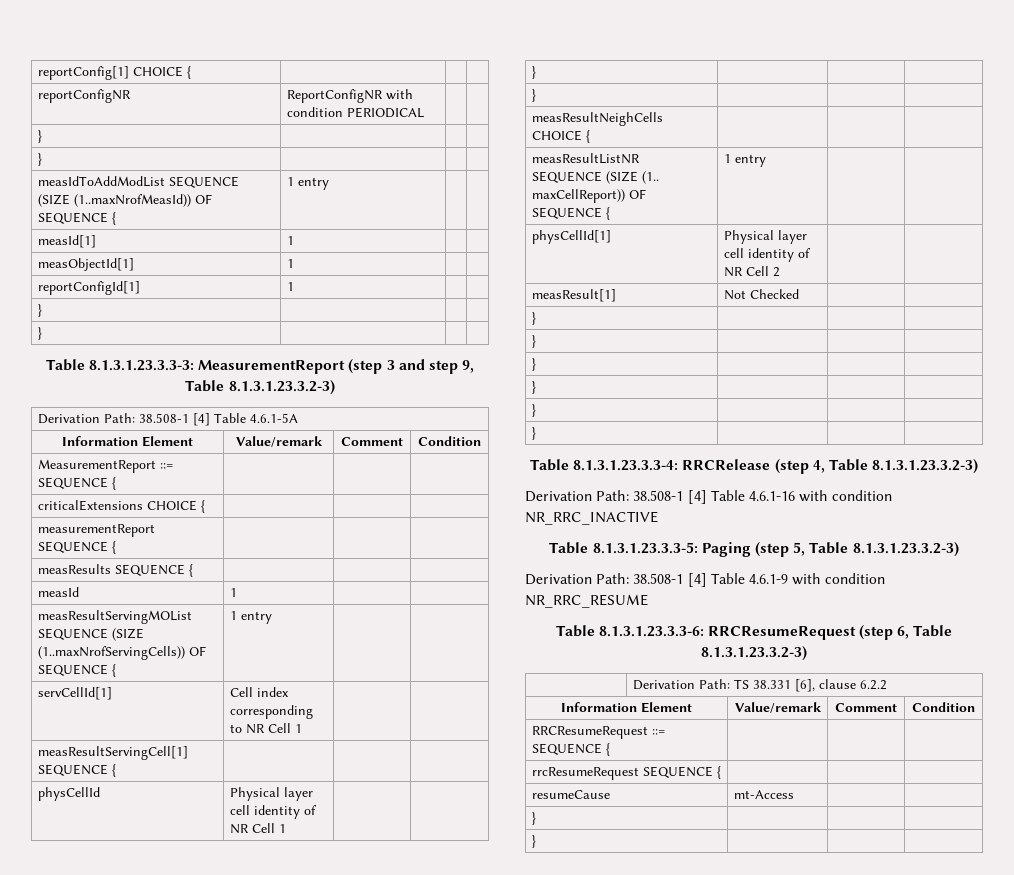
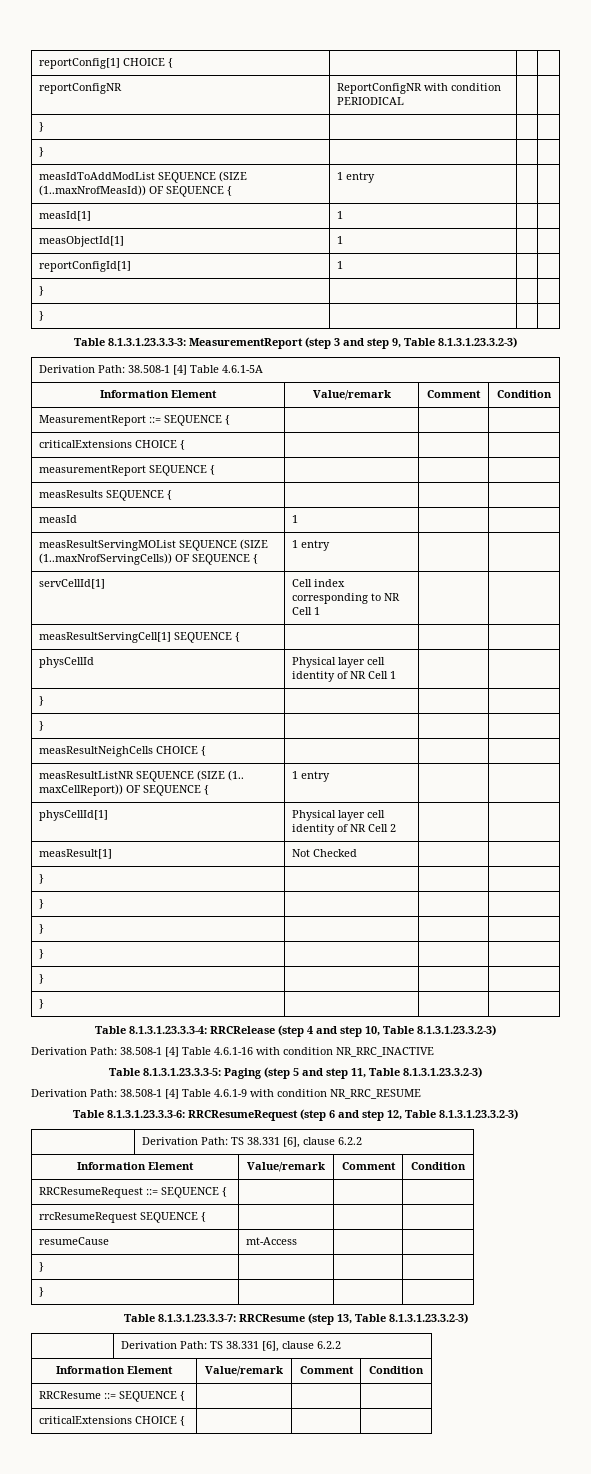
[812,460,825,473] 4, -> [307,1026,380,1037] 4 and step 10,
[793,542,806,556] 5, -> [293,1068,366,1079] 5 and step 11,
[897,626,910,639] 6, -> [329,1110,402,1121] 6 and step 12,
(536, 841) none -> [123,1313,468,1325] [120,1341,341,1352] [56,1366,173,1374] [204,1366,283,1376] [299,1366,354,1374] [369,1366,424,1374] [38,1391,185,1402] [38,1416,185,1426] // Table 8.1.3.1.23.3.3-7: RRCResume (step 13, Table 8.1.3.1.23.3.2-3) // | Derivation Path: TS 38.331 [6], clause 6.2.2 // Information Element | Value/remark | Comment | Condition // RRCResume ::= SEQUENCE { | | | // criticalExtensions CHOICE { | | |

